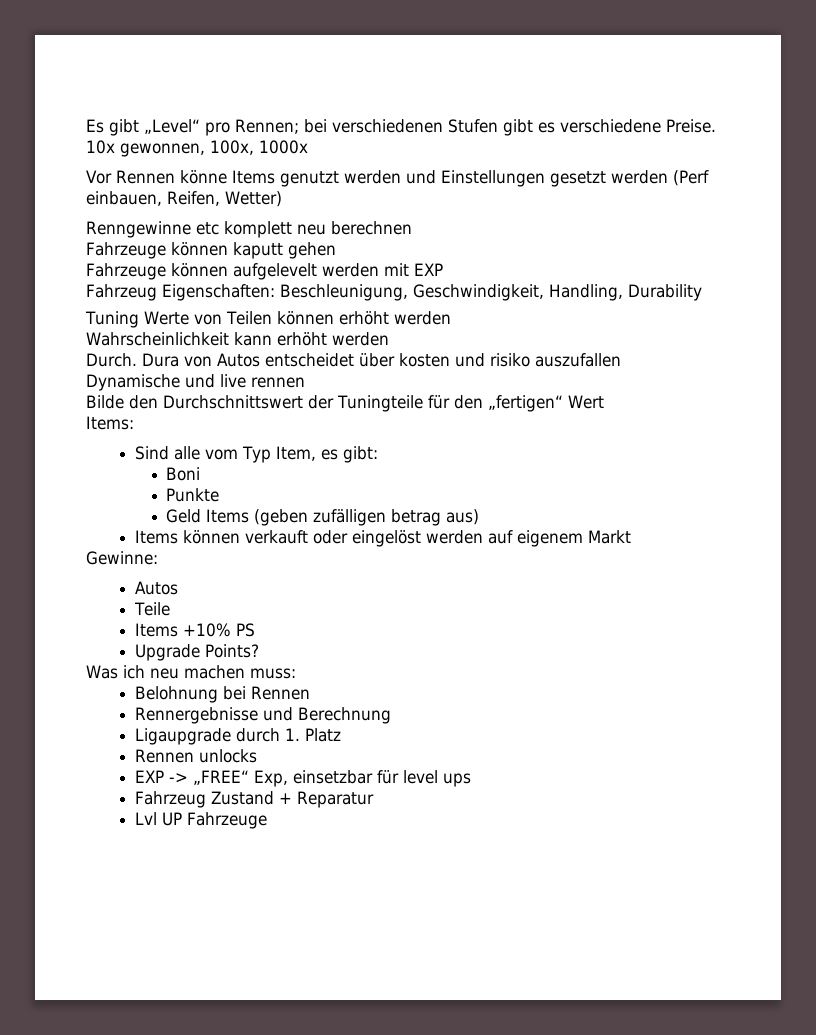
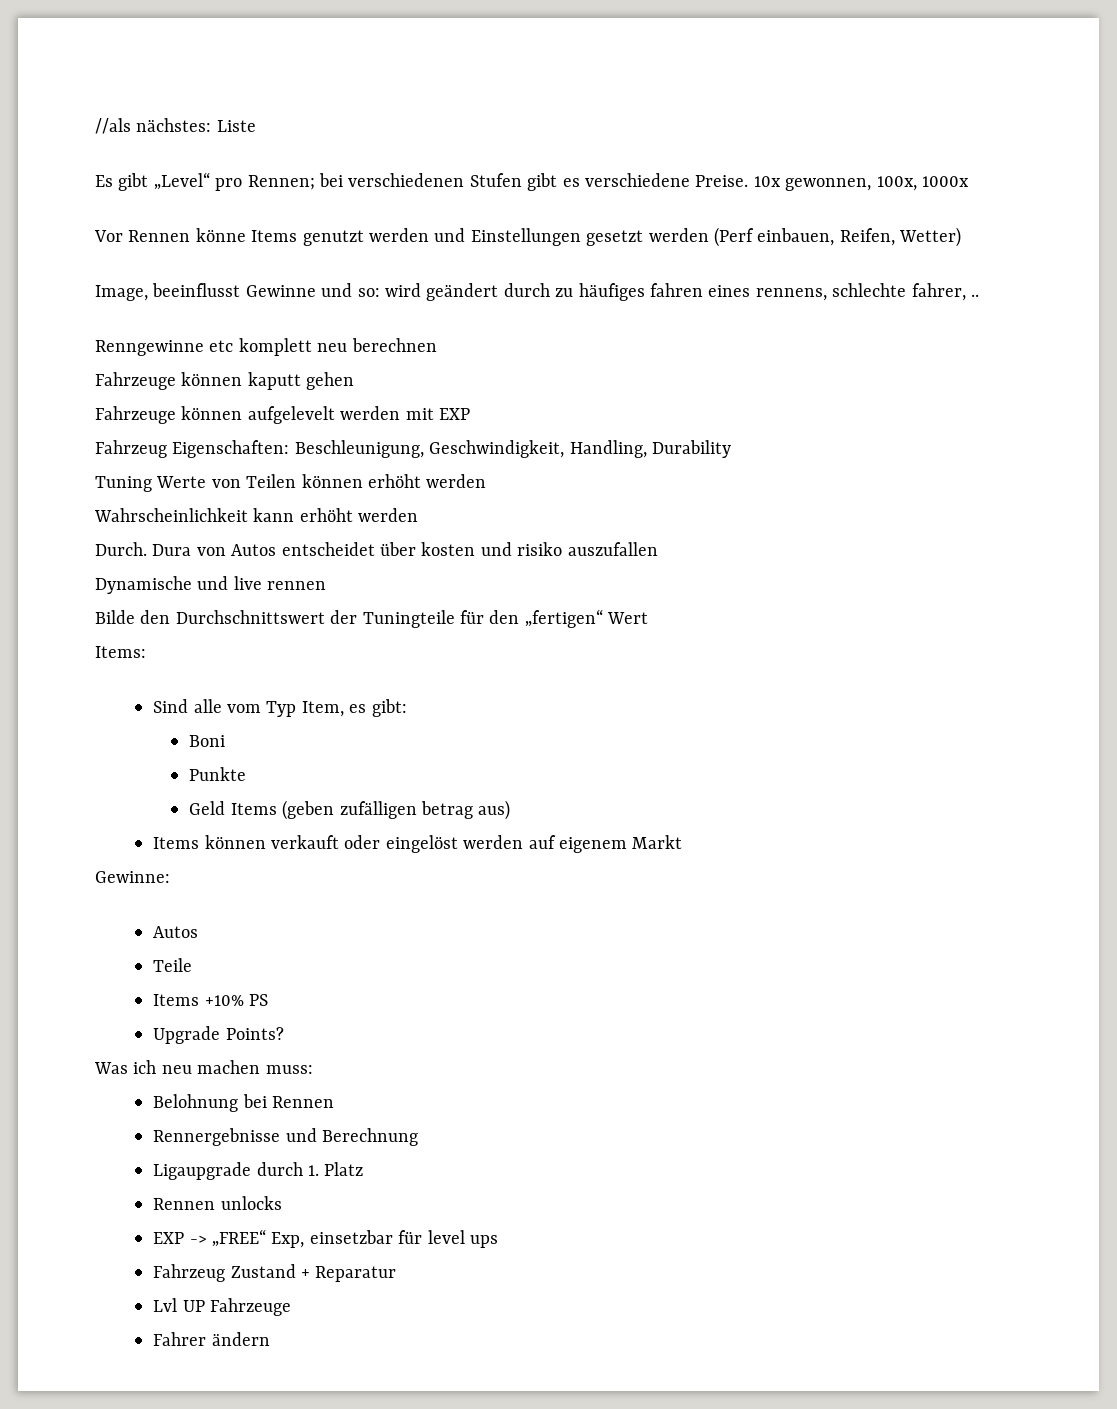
(86, 126) none -> [95,118,256,134] //als nächstes: Liste //
(282, 199) none -> [95,283,979,301] // Image, beeinflusst Gewinne und so: wird geändert durch zu häufiges fahren eines rennens, schlechte fahrer, ..
(268, 820) none -> [153,1332,270,1346] // Fahrer ändern

